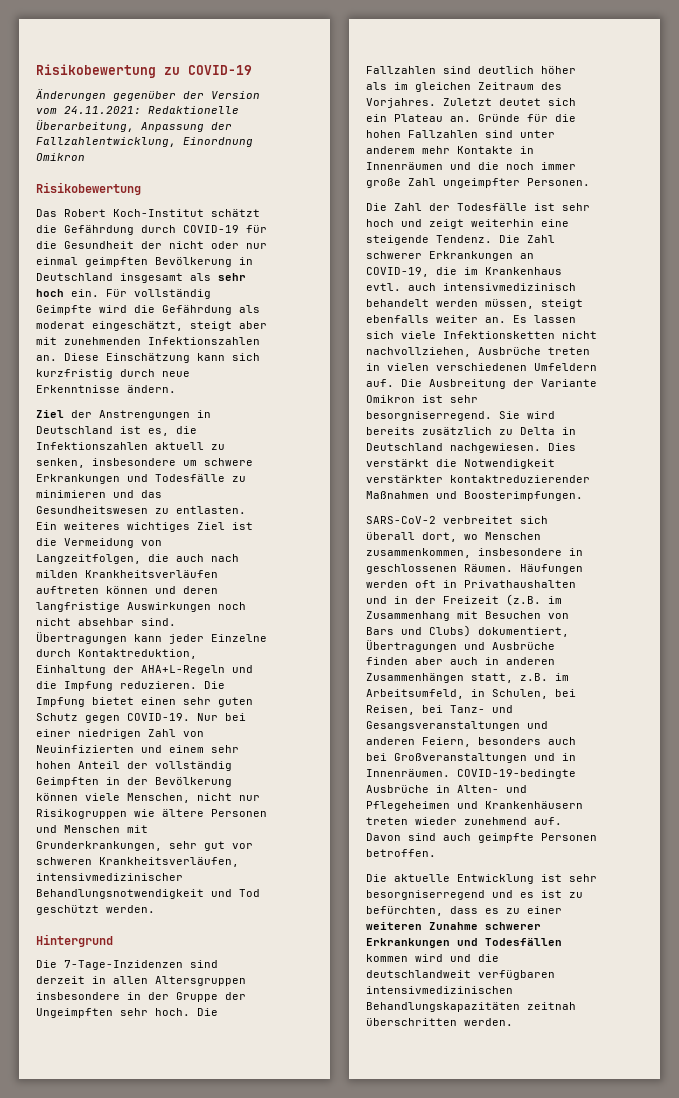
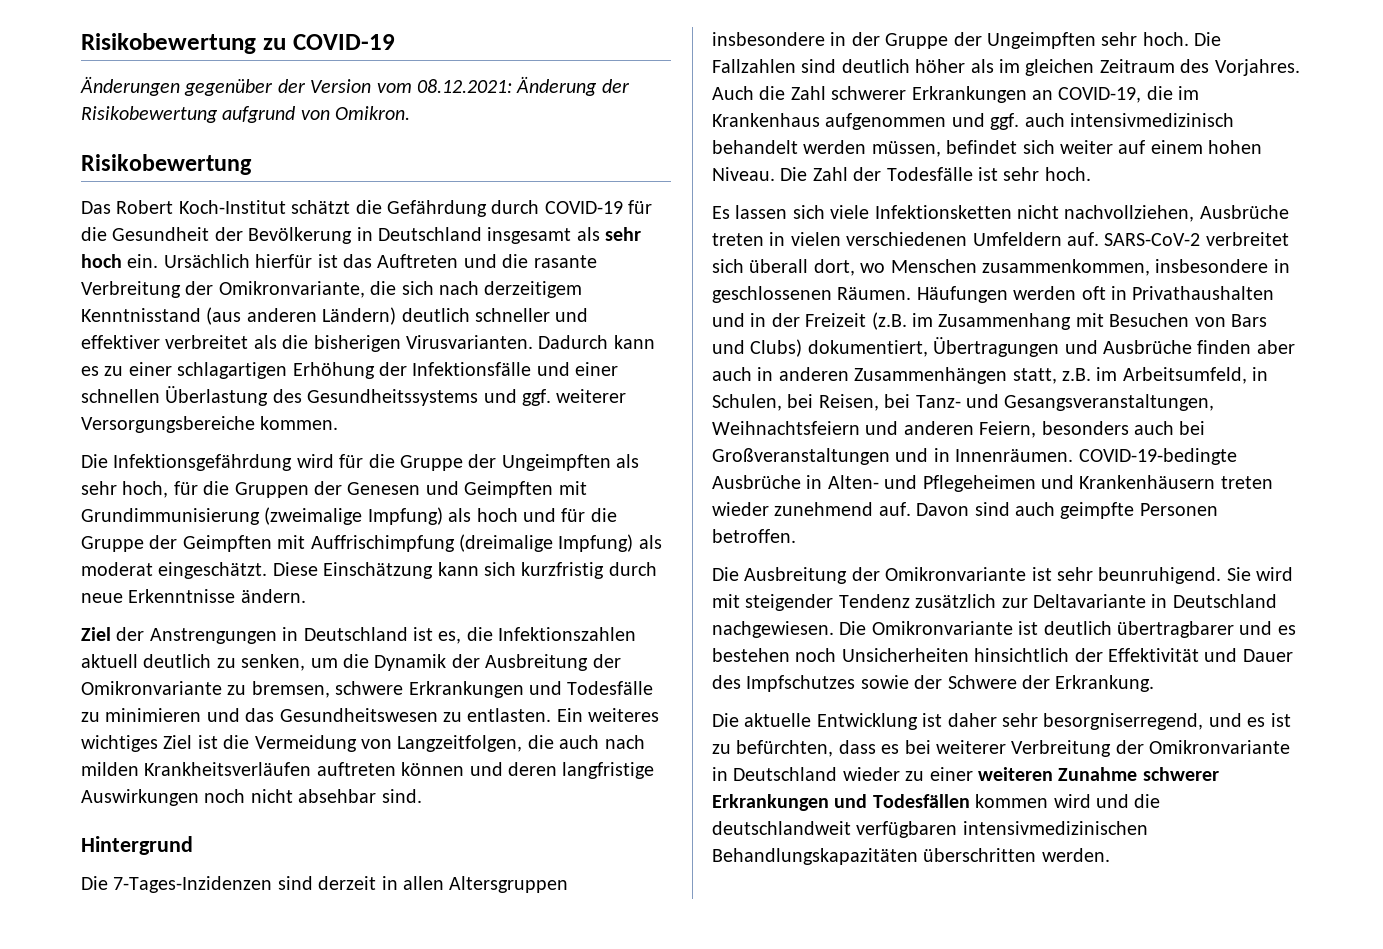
[64,106,239,114] [36,120,232,132] [36,137,253,147] [36,153,85,161] 24.11.2021: Redaktionelle Überarbeitung, Anpassung der Fallzahlentwicklung, Einordnung Omikron -> [417,76,630,96] [81,106,411,123] 08.12.2021: Änderung der Risikobewertung aufgrund von Omikron.
[169,241,267,249] [36,257,148,267] nicht oder nur einmal geimpften -> (243, 234) none
[106,289,211,299] [36,305,260,315] [36,321,267,331] [36,337,260,345] [36,355,57,361] Für vollständig Geimpfte wird die Gefährdung als moderat eingeschätzt, steigt aber mit zunehmenden Infektionszahlen an. -> [163,254,597,268] [81,281,583,298] [81,307,589,325] [81,335,655,352] [81,362,619,379] [81,386,627,406] [81,416,339,433] [81,454,640,471] [81,481,587,498] [81,507,617,525] [81,534,662,552] [81,562,268,579] Ursächlich hierfür ist das Auftreten und die rasante Verbreitung der Omikronvariante, die sich nach derzeitigem Kenntnisstand (aus anderen Ländern) deutlich schneller und effektiver verbreitet als die bisherigen Virusvarianten. Dadurch kann es zu einer schlagartigen Erhöhung der Infektionsfälle und einer schnellen Überlastung des Gesundheitssystems und ggf. weiterer Versorgungsbereiche kommen. // Die Infektionsgefährdung wird für die Gruppe der Ungeimpften als sehr hoch, für die Gruppen der Genesen und Geimpften mit Grundimmunisierung (zweimalige Impfung) als hoch und für die Gruppe der Geimpften mit Auffrischimpfung (dreimalige Impfung) als moderat eingeschätzt.
(204, 446) none -> [143,654,212,668] deutlich
[92,458,197,466] insbesondere um -> [310,654,621,671] [81,681,330,698] um die Dynamik der Ausbreitung der Omikronvariante zu bremsen,
[36,632,267,644] [36,649,197,659] [36,665,253,675] [36,681,225,691] [36,697,253,707] [36,713,246,723] [36,729,204,739] [36,745,239,753] [36,761,232,771] [36,777,232,787] [36,793,260,803] [36,809,267,819] [36,825,148,833] [36,841,253,851] [36,857,239,867] [36,873,183,881] [36,889,260,899] [36,905,155,915] Übertragungen kann jeder Einzelne durch Kontaktreduktion, Einhaltung der AHA+L-Regeln und die Impfung reduzieren. Die Impfung bietet einen sehr guten Schutz gegen COVID-19. Nur bei einer niedrigen Zahl von Neuinfizierten und einem sehr hohen Anteil der vollständig Geimpften in der Bevölkerung können viele Menschen, nicht nur Risikogruppen wie ältere Personen und Menschen mit Grunderkrankungen, sehr gut vor schweren Krankheitsverläufen, intensivmedizinischer Behandlungsnotwendigkeit und Tod geschützt werden. -> (422, 796) none
[64,960,183,970] 7-Tage-Inzidenzen -> [113,876,273,893] 7-Tages-Inzidenzen
[443,98,576,106] [366,114,576,122] [366,130,555,138] [366,146,534,154] [366,162,576,170] [366,178,590,188] [366,203,590,211] [366,219,569,229] [366,235,520,245] Zuletzt deutet sich ein Plateau an. Gründe für die hohen Fallzahlen sind unter anderem mehr Kontakte in Innenräumen und die noch immer große Zahl ungeimpfter Personen. // Die Zahl der Todesfälle ist sehr hoch und zeigt weiterhin eine steigende Tendenz. Die -> [712,86,786,100] Auch die
[366,283,401,291] evtl. -> [825,113,1020,130] aufgenommen und ggf.
[541,299,583,309] [366,315,506,323] steigt ebenfalls weiter an. -> [946,140,1263,154] [712,167,1091,181] befindet sich weiter auf einem hohen Niveau. Die Zahl der Todesfälle ist sehr hoch. //
[401,379,597,389] [366,395,478,403] [366,411,555,421] [366,427,576,435] [366,443,576,453] [366,459,555,469] [366,475,590,483] [366,491,583,501] Die Ausbreitung der Variante Omikron ist sehr besorgniserregend. Sie wird bereits zusätzlich zu Delta in Deutschland nachgewiesen. Dies verstärkt die Notwendigkeit verstärkter kontaktreduzierender Maßnahmen und Boosterimpfungen. // -> (1099, 239) none
[366,721,520,731] Gesangsveranstaltungen -> [1004,394,1215,411] [712,421,860,435] Gesangsveranstaltungen, Weihnachtsfeiern
(436, 853) none -> [712,567,1294,584] [712,594,1277,611] [712,621,1296,638] [712,648,1293,662] [712,675,1155,692] // Die Ausbreitung der Omikronvariante ist sehr beunruhigend. Sie wird mit steigender Tendenz zusätzlich zur Deltavariante in Deutschland nachgewiesen. Die Omikronvariante ist deutlich übertragbarer und es bestehen noch Unsicherheiten hinsichtlich der Effektivität und Dauer des Impfschutzes sowie der Schwere der Erkrankung.
[569,874,597,882] [366,890,485,900] sehr besorgniserregend -> [947,713,1204,730] daher sehr besorgniserregend,
(499, 911) none -> [904,740,1291,757] [712,767,900,781] bei weiterer Verbreitung der Omikronvariante in Deutschland wieder
[527,1002,576,1010] zeitnah -> (918, 856) none

